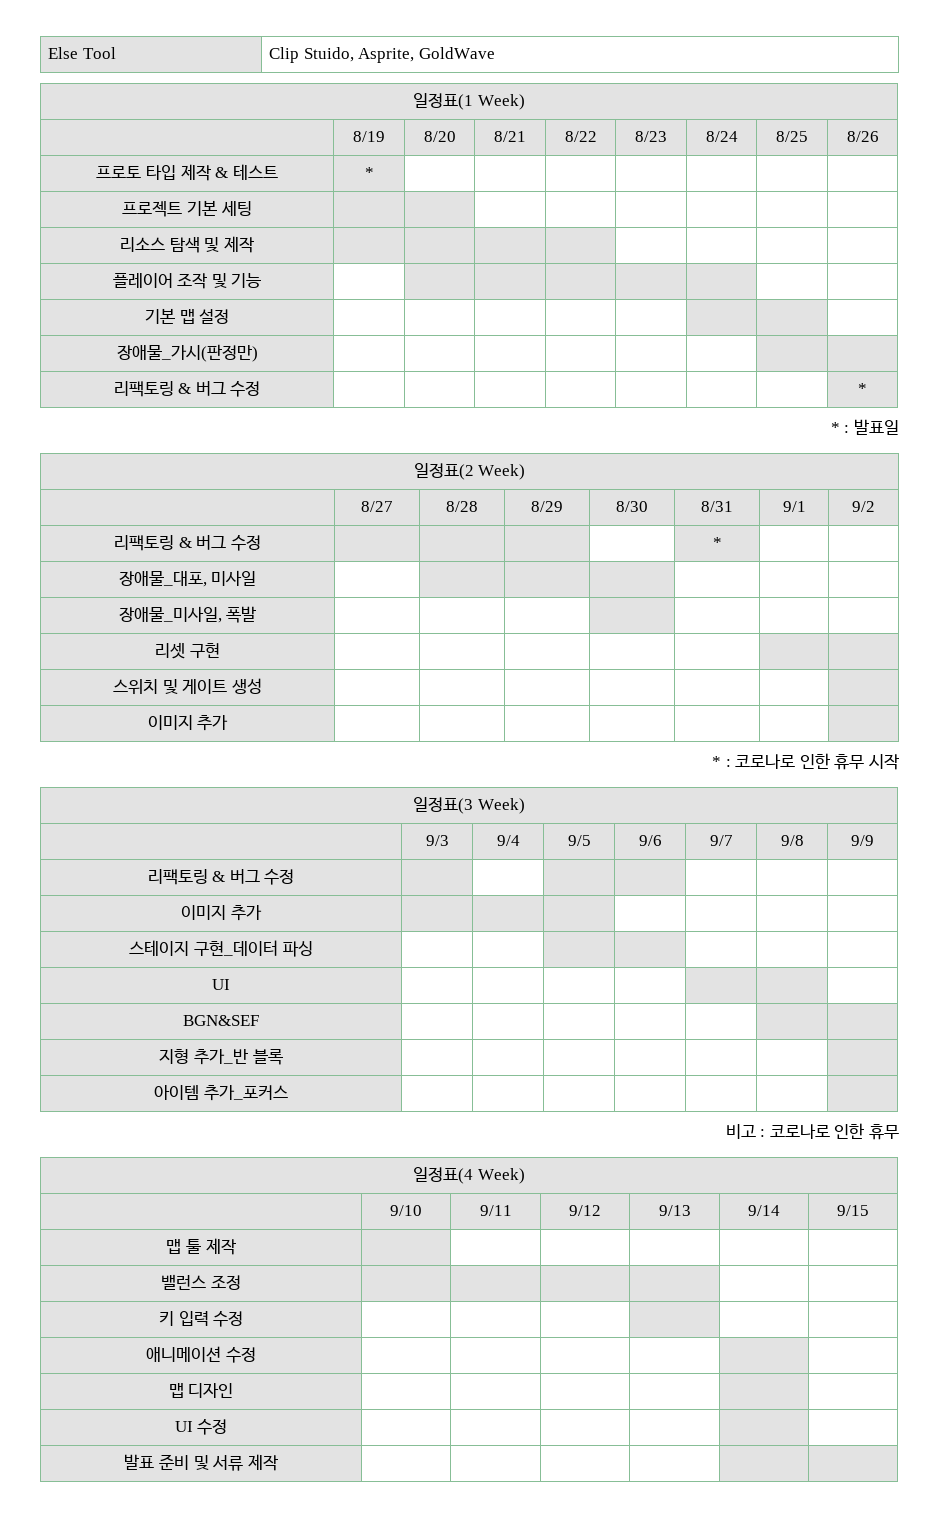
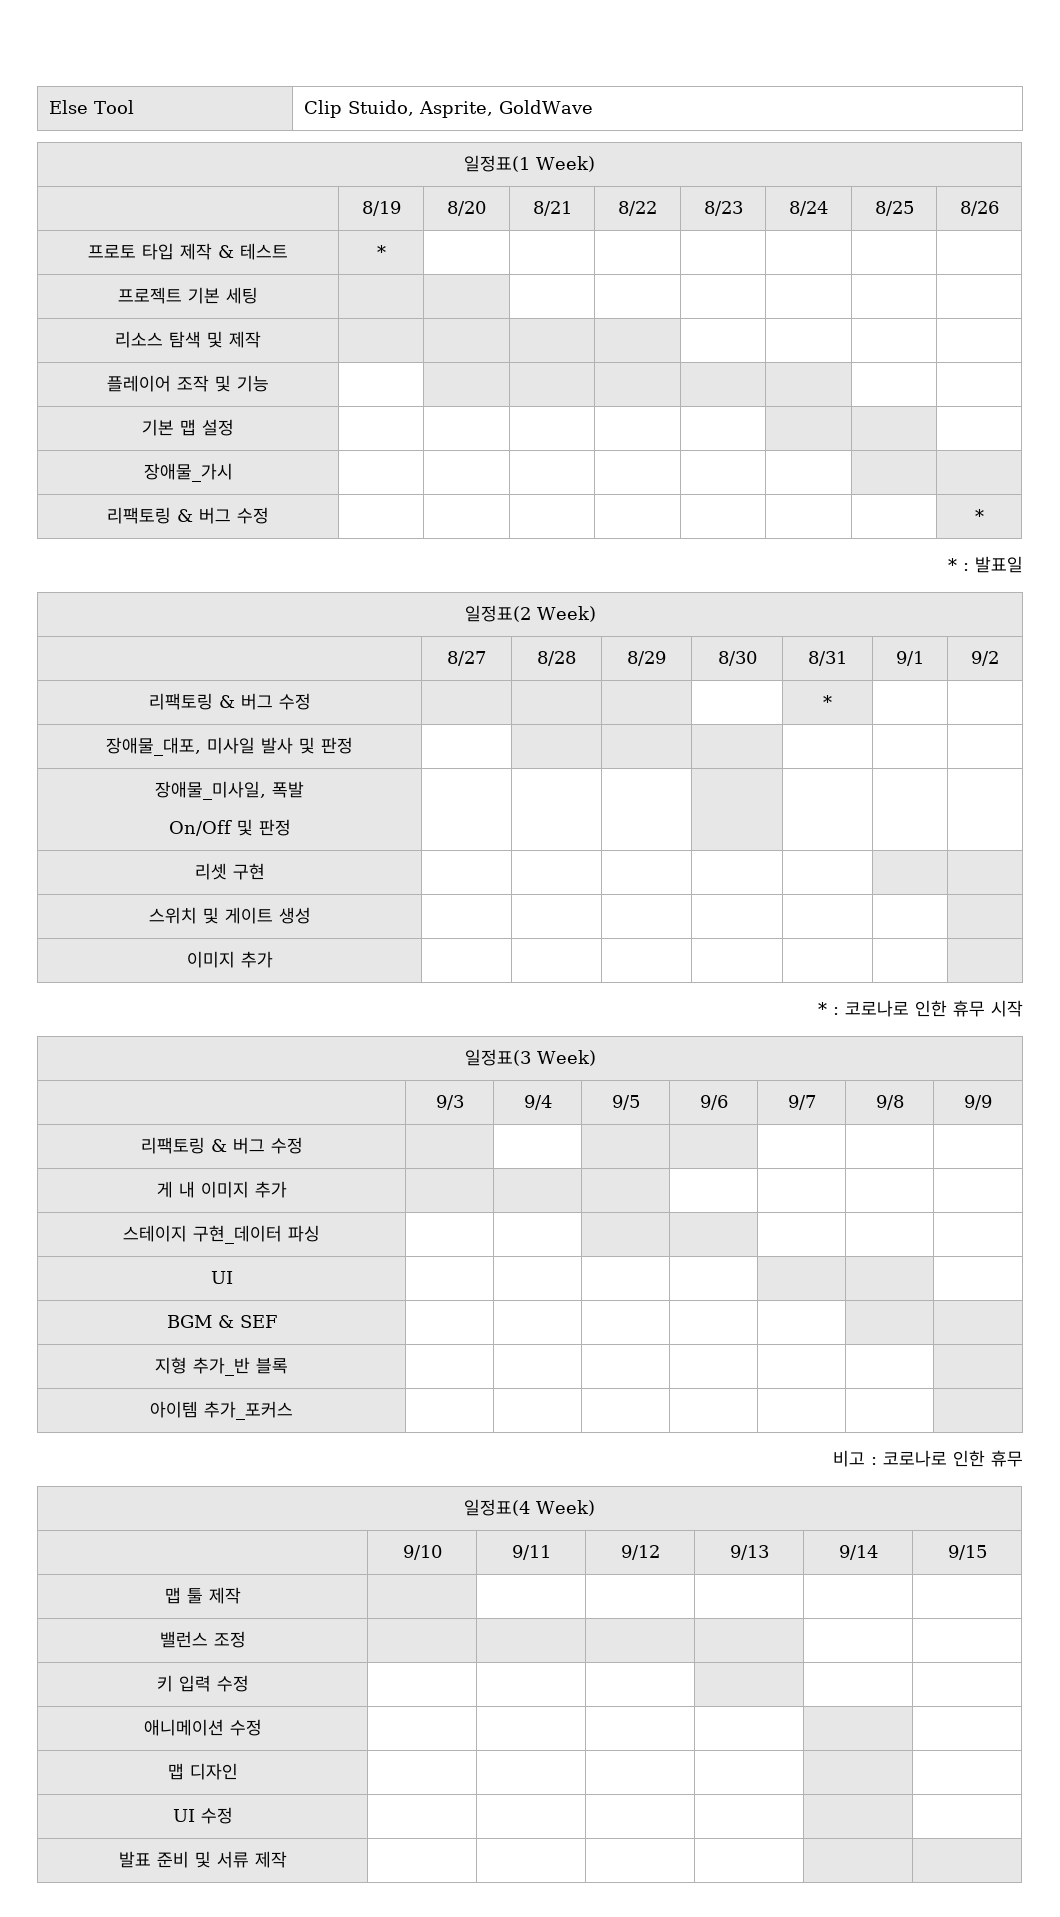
[116,344,258,362] 장애물_가시(판정만) -> [143,463,233,482] 장애물_가시
(257, 578) none -> [261,737,353,754] 발사 및 판정
(257, 614) none -> [168,819,291,836] // On/Off 및 판정
(295, 877) none -> [156,1181,195,1198] 게 내
[183,1015,259,1026] BGN&SEF -> [166,1315,277,1328] BGM & SEF

